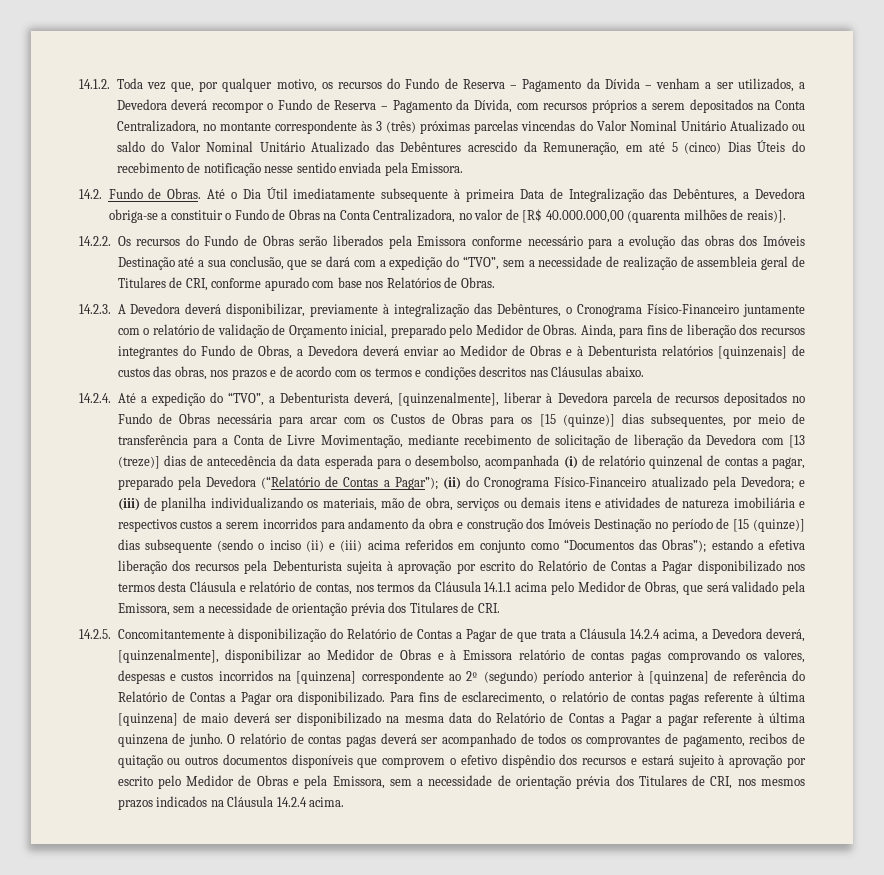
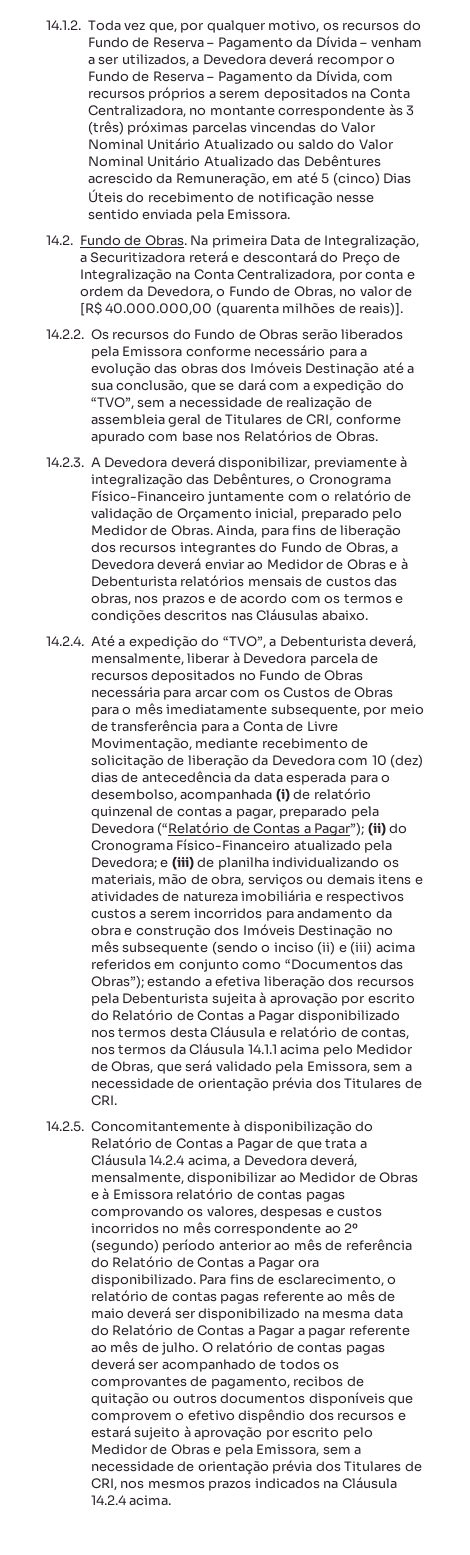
[207,187,806,202] [108,209,456,223] Até o Dia Útil imediatamente subsequente à primeira Data de Integralização das Debêntures, a Devedora obriga-se a constituir o Fundo de Obras na Conta Centralizadora, -> [190,235,420,249] [79,251,401,266] [79,269,415,283] [79,286,336,299] Na primeira Data de Integralização, a Securitizadora reterá e descontará do Preço de Integralização na Conta Centralizadora, por conta e ordem da Devedora, o Fundo de Obras,
[717,346,787,359] [quinzenais] -> [247,576,302,587] mensais
[398,392,500,406] [quinzenalmente], -> [90,653,184,666] mensalmente,
[521,413,726,427] os [15 (quinze)] dias subsequentes, -> [122,703,360,717] o mês imediatamente subsequente,
[789,435,805,448] [117,456,160,469] [13 (treze)] -> [371,754,424,768] 10 (dez)
[671,518,805,532] [117,539,140,550] período de [15 (quinze)] dias -> [90,941,119,953] mês
[117,649,219,663] [quinzenalmente], -> [90,1172,184,1185] mensalmente,
[277,671,357,684] na [quinzena] -> [162,1222,211,1234] no mês
[637,671,709,684] à [quinzena] -> [274,1239,322,1251] ao mês
[757,691,806,702] [117,713,178,726] à última [quinzena] -> [327,1290,375,1302] ao mês
[757,712,805,723] [117,733,223,747] à última quinzena de junho. -> [90,1341,199,1355] ao mês de julho.

